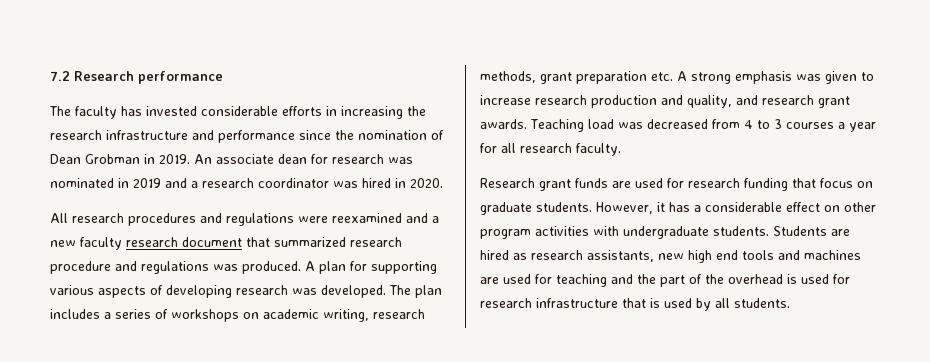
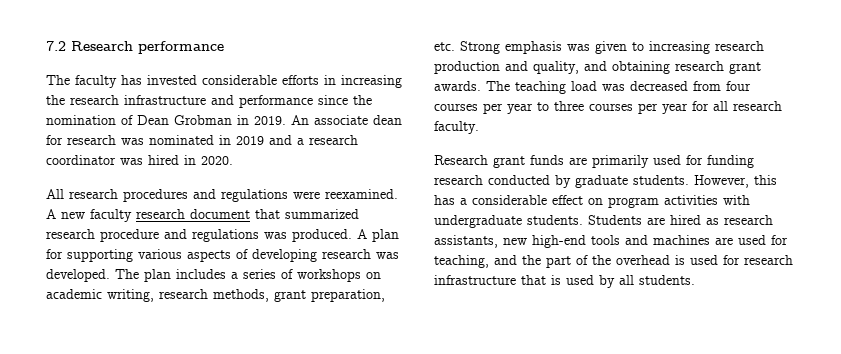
[332,213,439,223] reexamined and a -> [325,189,398,199] [46,209,56,219] reexamined. A
[576,71,731,84] preparation etc. A strong -> [311,289,385,302] [434,41,500,54] preparation, etc. Strong
[480,95,531,105] increase -> [649,41,710,54] increasing
(758, 100) none -> [612,61,670,74] obtaining
[530,119,584,132] Teaching -> [486,81,566,94] The teaching
[743,119,845,129] 4 to 3 courses a -> [726,81,751,91] [434,101,658,114] four courses per year to three courses per
[635,178,873,191] used for research funding that focus on -> [592,155,754,168] [434,175,571,188] primarily used for funding research conducted by
[657,202,665,212] it -> [754,175,777,185] this
[844,202,876,212] other -> (603, 201) none
[688,250,738,263] high end -> [532,235,586,248] high-end
[556,274,607,287] teaching -> [434,255,489,268] teaching,

